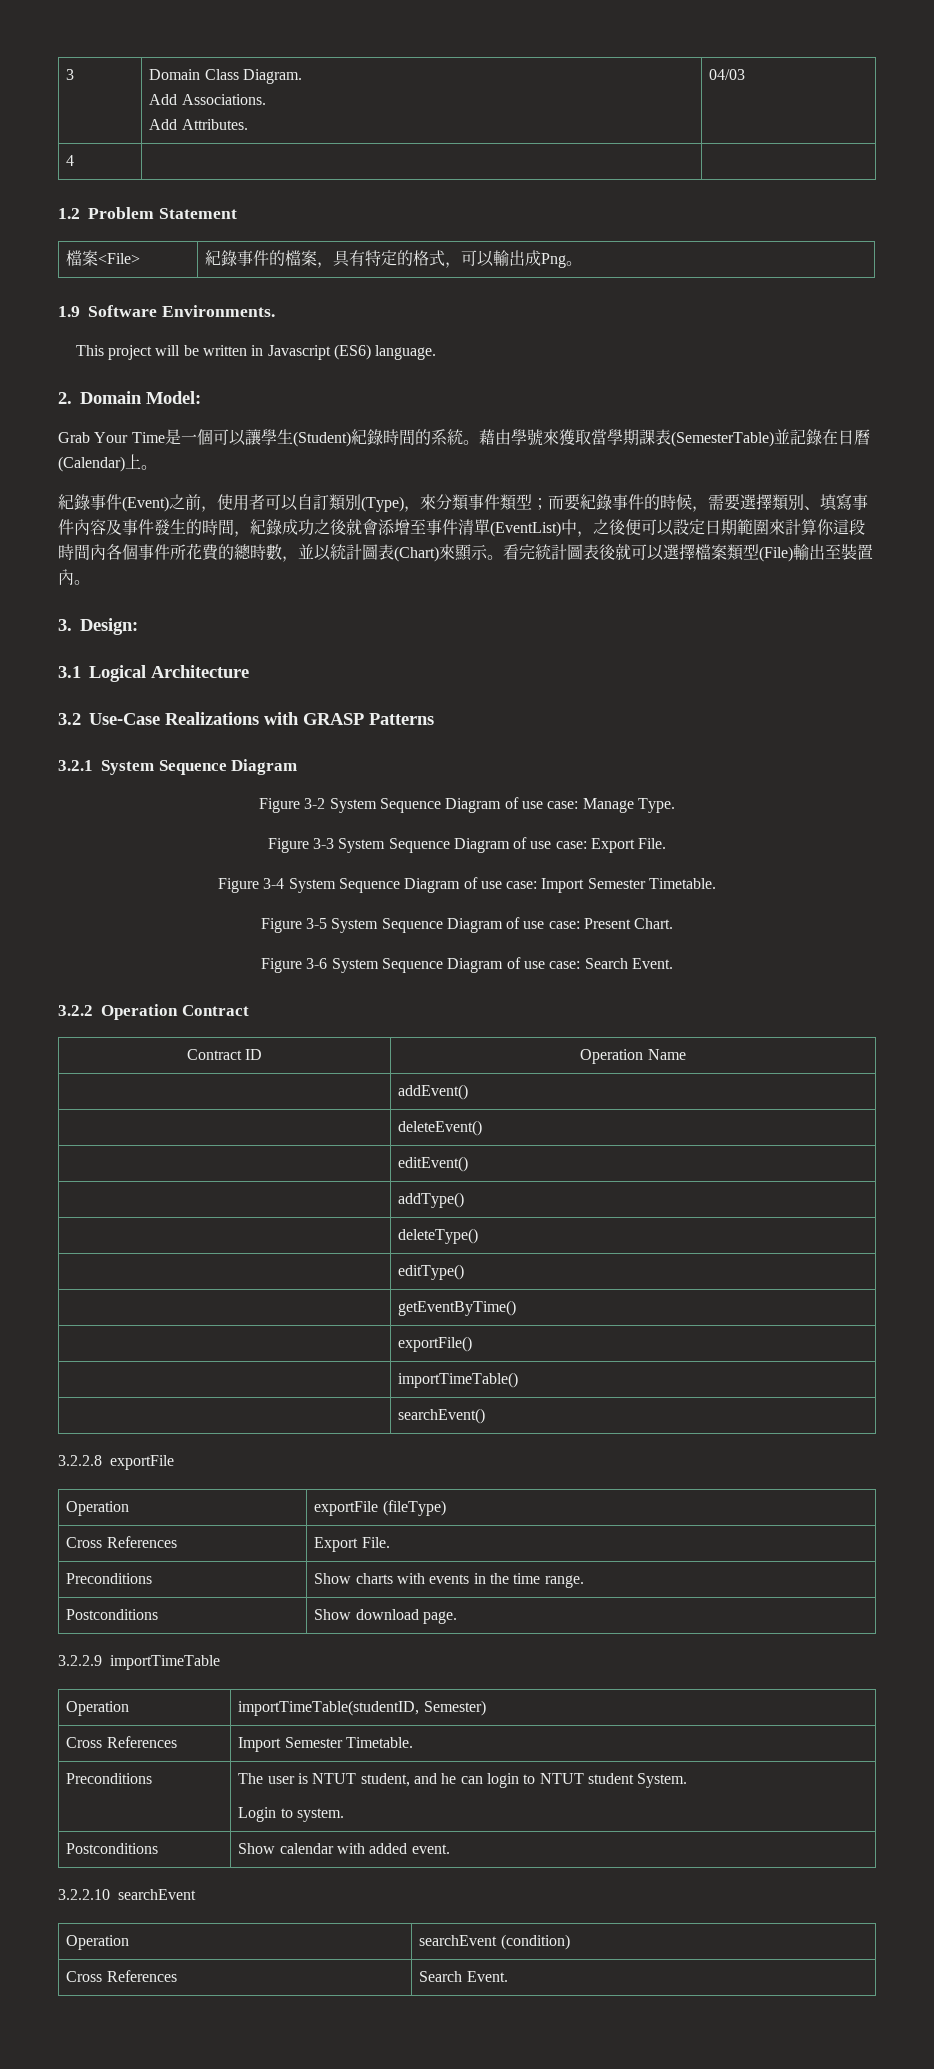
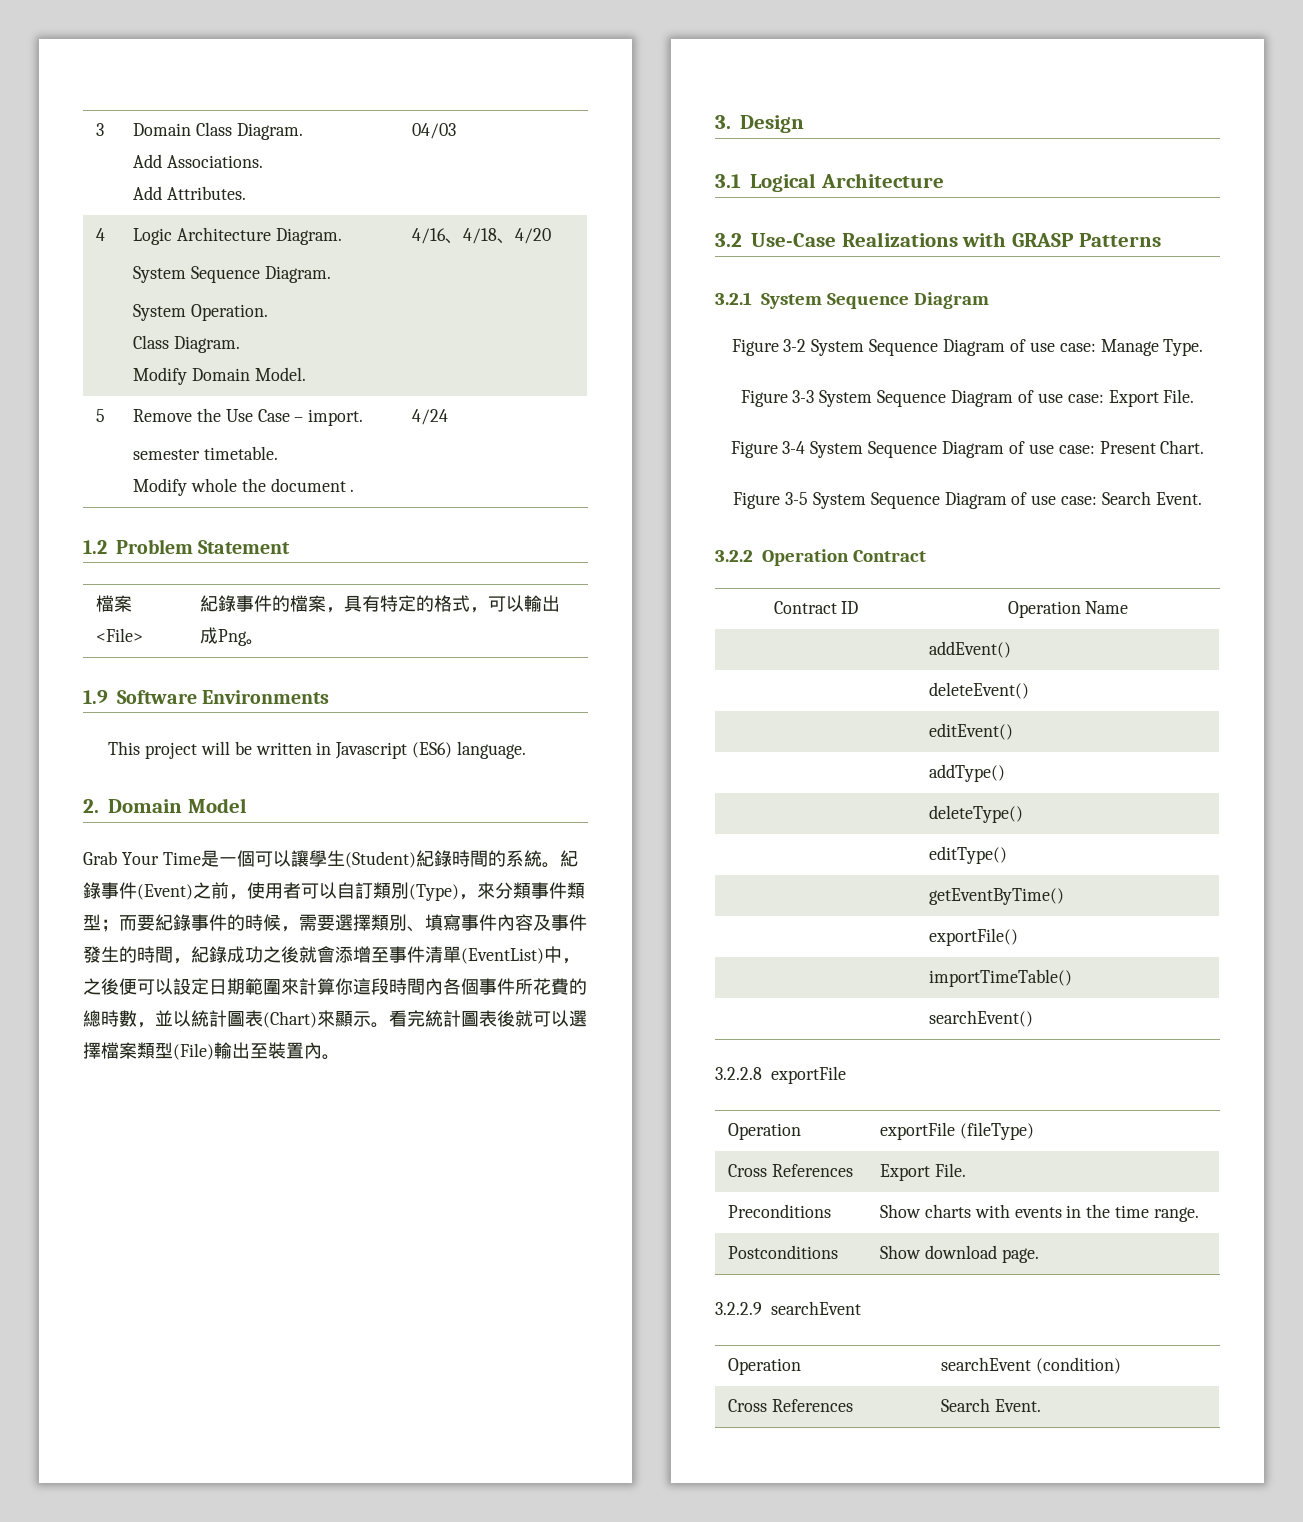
(75, 160) | -> [132,227,342,245] [132,266,331,283] [132,304,268,321] [132,335,240,353] [132,367,306,385] [411,228,551,244] [95,409,105,422] [132,408,364,426] [132,446,278,460] [132,478,355,496] [411,409,448,425] Logic Architecture Diagram. // System Sequence Diagram. // System Operation. // Class Diagram. // Modify Domain Model. | 4/16、4/18、4/20 // 5 | Remove the Use Case – import. // semester timetable. // Modify whole the document . | 4/24
[161,305,275,317] Environments. -> [202,690,330,704] Environments
[146,391,201,404] Model: -> [187,798,247,813] Model
[478,429,870,447] [58,454,157,472] 藉由學號來獲取當學期課表(SemesterTable)並記錄在日曆(Calendar)上。 // -> (560, 865) none
[80,618,138,635] Design: -> [740,115,805,133] Design
[541,878,717,893] [260,917,580,933] Import Semester Timetable. // Figure 3-5 System Sequence Diagram of use case: -> (1095, 449) none
[306,958,328,969] 3-6 -> [784,492,808,505] 3-5
[110,1655,220,1670] [66,1701,130,1716] [238,1700,486,1716] [66,1736,177,1748] [238,1737,413,1752] [66,1773,153,1784] [238,1773,688,1788] [238,1807,344,1822] [66,1843,159,1854] [238,1843,450,1854] [58,1889,110,1900] importTimeTable // Operation | importTimeTable(studentID, Semester) // Cross References | Import Semester Timetable. // Preconditions | The user is NTUT student, and he can login to NTUT student System. // Login to system. // Postconditions | Show calendar with added event. // 3.2.2.10 -> (762, 1308) none

